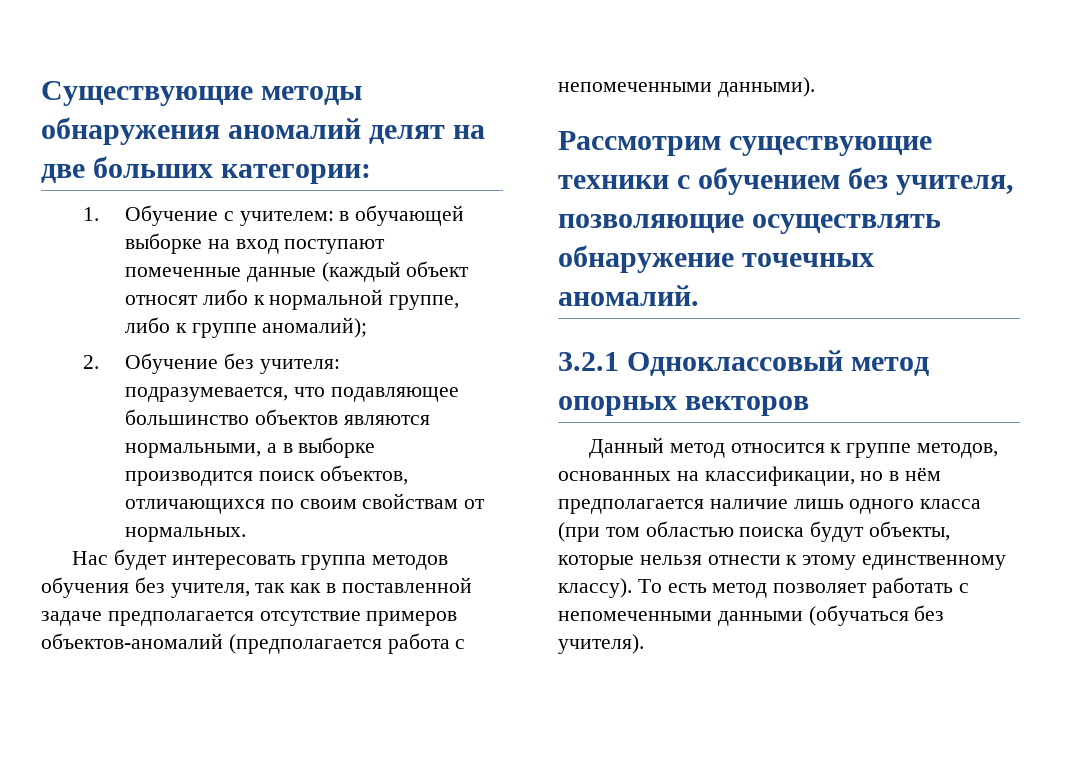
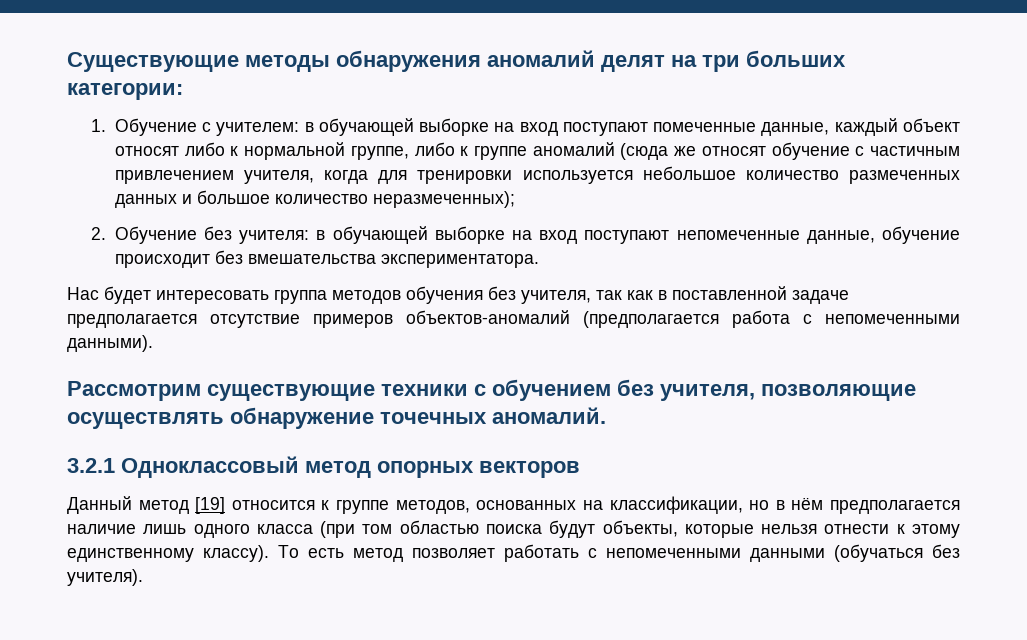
[41,164,85,183] две -> [702,55,740,72] три
[246,261,401,282] данные (каждый -> [761,118,898,136] данные, каждый
[262,317,368,338] [83,353,340,374] [125,387,459,402] [125,409,430,425] [125,437,376,458] [125,465,408,486] [125,493,486,514] [125,527,247,542] аномалий); // 2. Обучение без учителя: подразумевается, что подавляющее большинство объектов являются нормальными, а в выборке производится поиск объектов, отличающихся по своим свойствам от нормальных. -> [532,142,961,160] [114,166,961,184] [114,190,515,208] [90,226,961,244] [114,250,539,268] аномалий (сюда же относят обучение с частичным привлечением учителя, когда для тренировки используется небольшое количество размеченных данных и большое количество неразмеченных); // 2. Обучение без учителя: в обучающей выборке на вход поступают непомеченные данные, обучение происходит без вмешательства экспериментатора.
(725, 450) none -> [195,497,226,514] [19]

